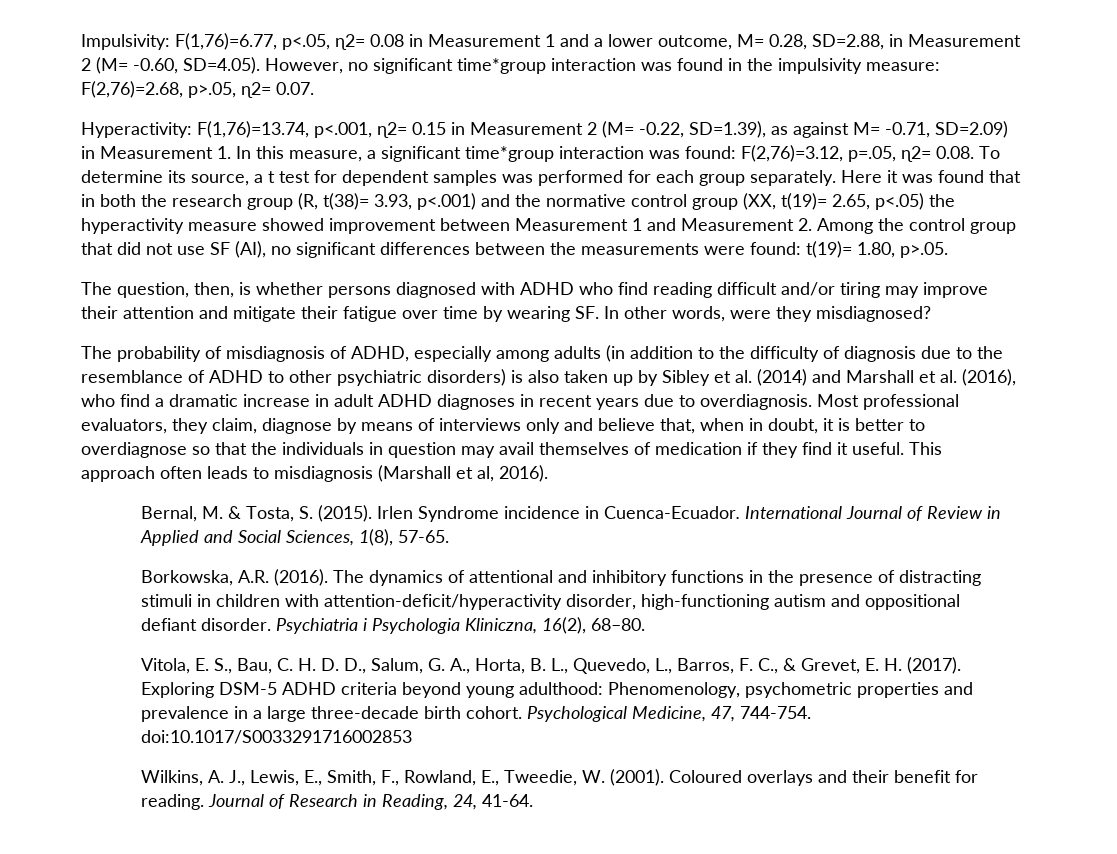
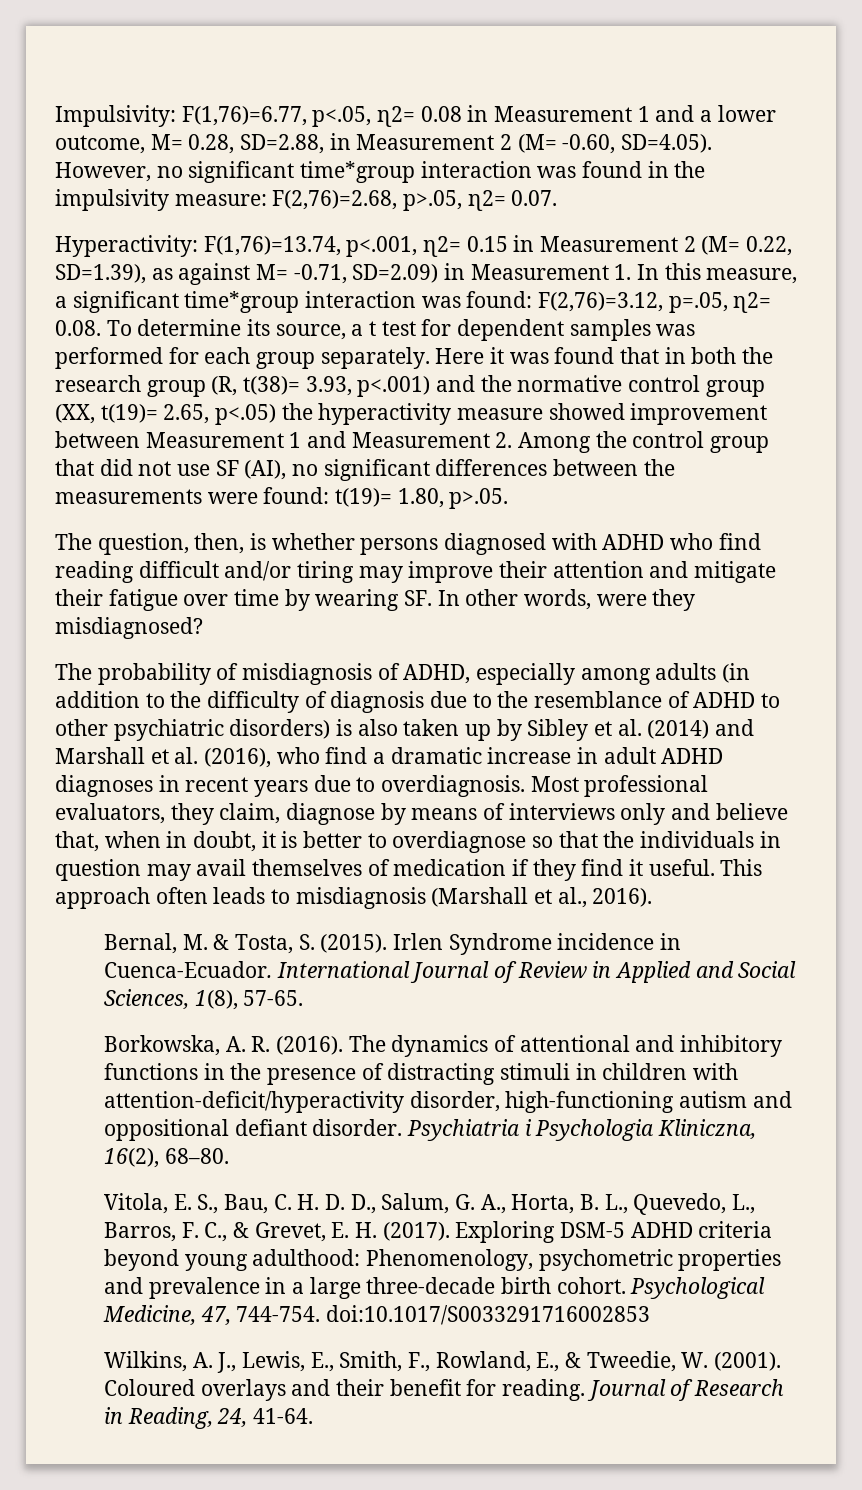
[639,122,684,138] -0.22, -> [746,236,793,256] 0.22,
[477,466,494,482] al, -> [557,887,587,908] al.,
[238,570,270,583] A.R. -> [225,1036,271,1052] A. R.
(500, 778) none -> [565,1352,582,1368] &

